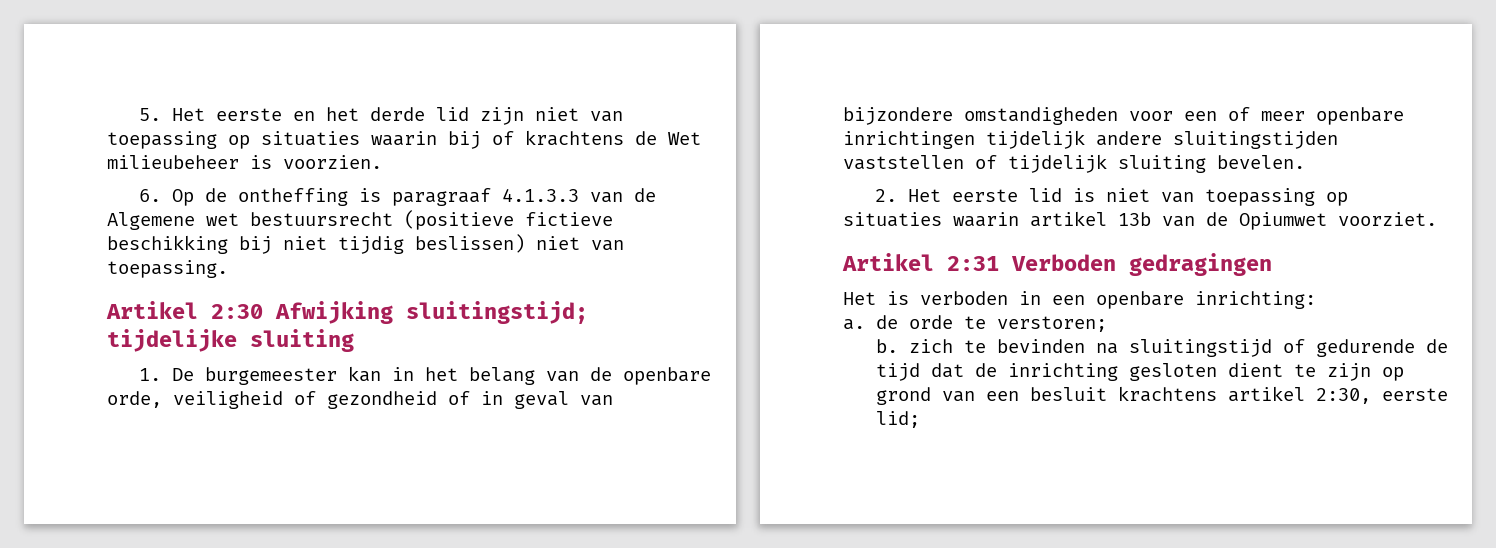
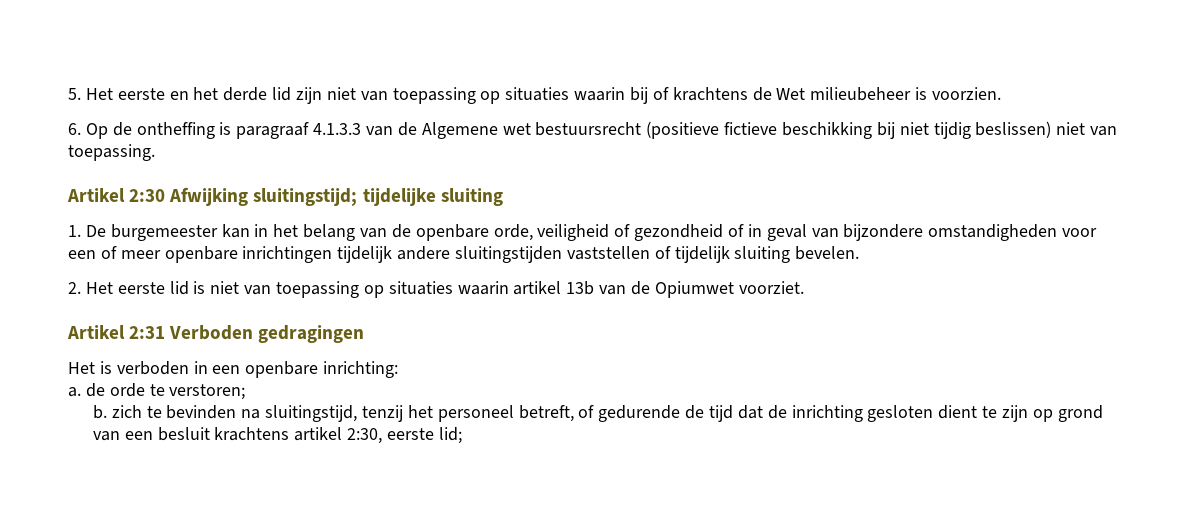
[1129,339,1273,357] sluitingstijd -> [265,405,574,422] sluitingstijd, tenzij het personeel betreft,

